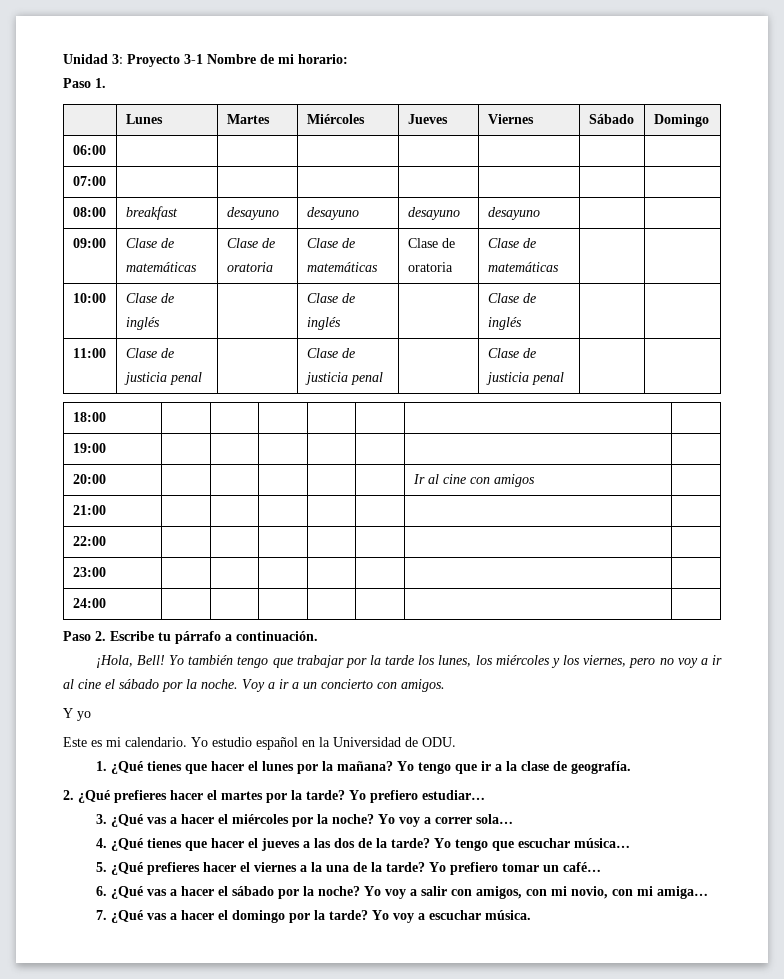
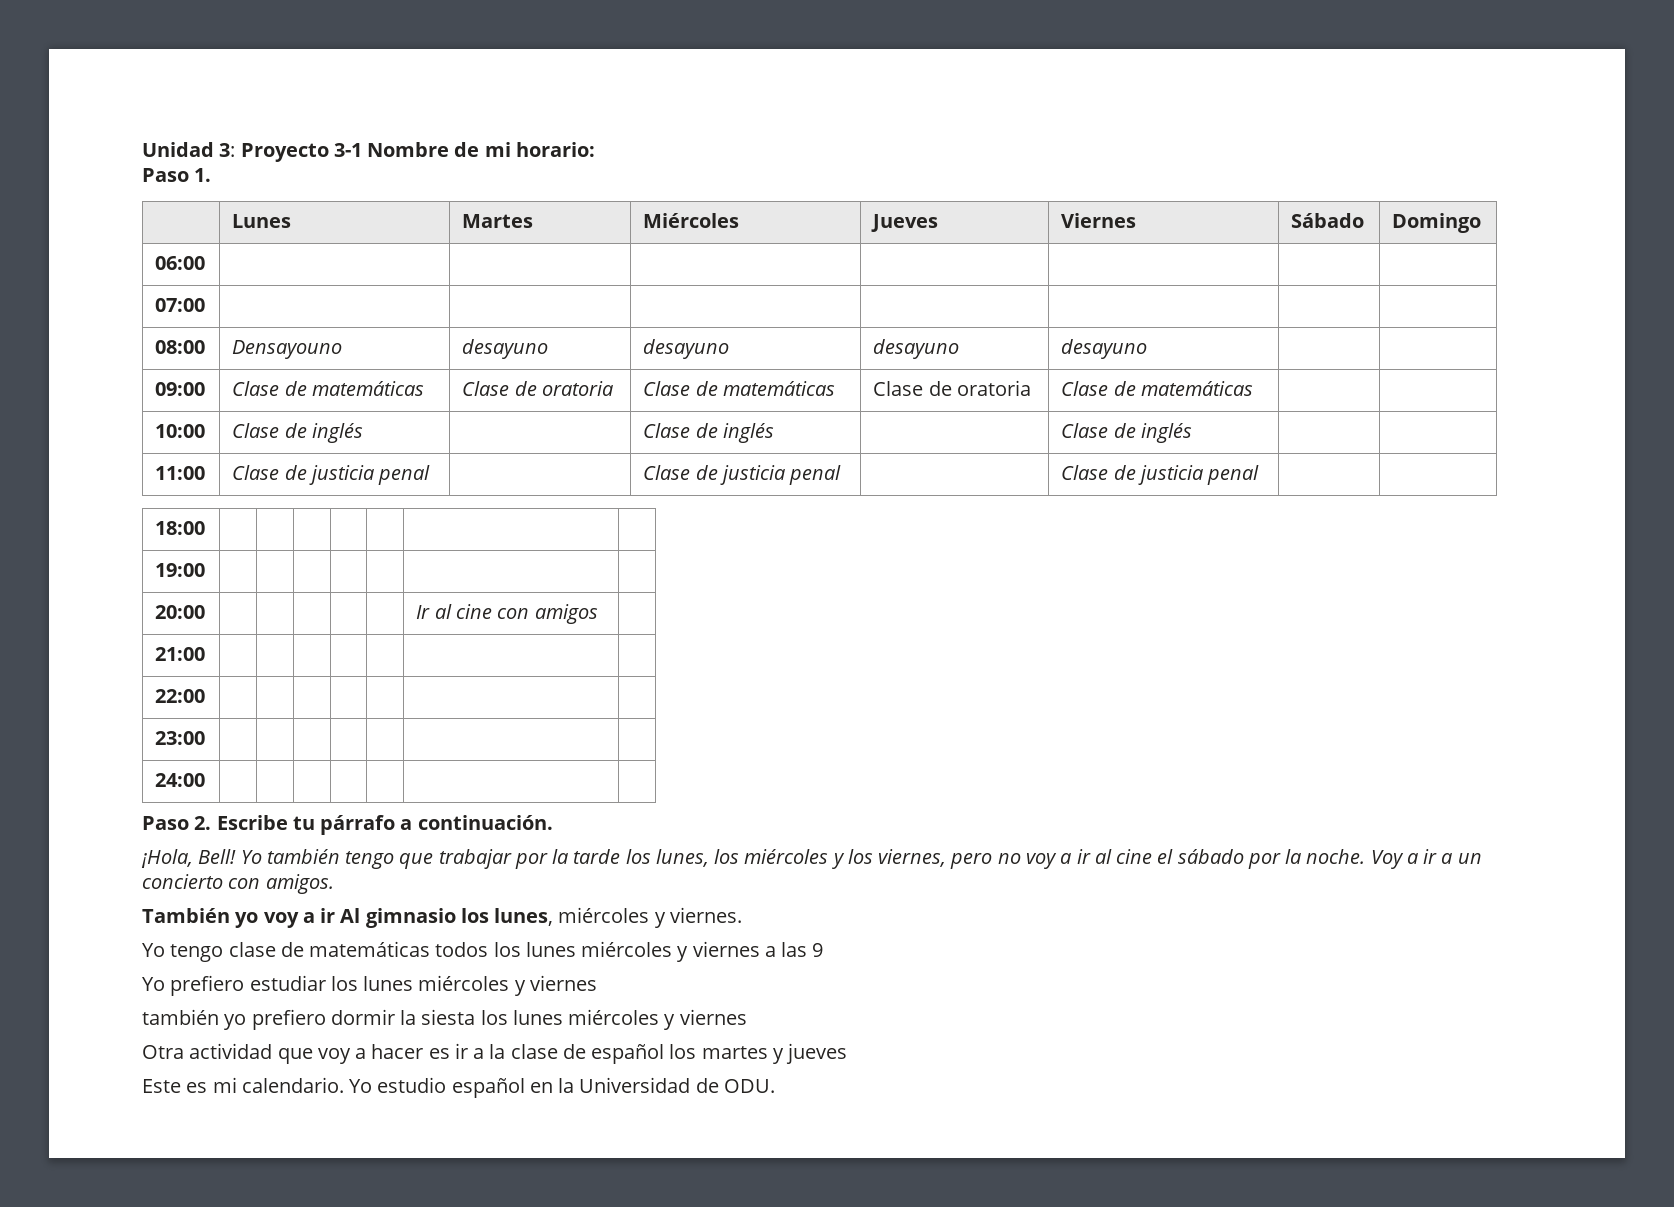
[125,206,178,220] breakfast -> [232,340,343,359] Densayouno
[63,708,91,721] Y yo -> [142,907,742,928] [142,941,824,962] [142,975,597,996] [142,1009,747,1030] [142,1043,848,1064] También yo voy a ir Al gimnasio los lunes, miércoles y viernes. // Yo tengo clase de matemáticas todos los lunes miércoles y viernes a las 9 // Yo prefiero estudiar los lunes miércoles y viernes // también yo prefiero dormir la siesta los lunes miércoles y viernes // Otra actividad que voy a hacer es ir a la clase de español los martes y jueves
[95,761,631,774] [63,790,485,803] [95,814,513,827] [95,838,630,851] [95,862,601,875] [95,886,708,899] [95,910,531,923] // 1. ¿Qué tienes que hacer el lunes por la mañana? Yo tengo que ir a la clase de geografía. // 2. ¿Qué prefieres hacer el martes por la tarde? Yo prefiero estudiar… // 3. ¿Qué vas a hacer el miércoles por la noche? Yo voy a correr sola… // 4. ¿Qué tienes que hacer el jueves a las dos de la tarde? Yo tengo que escuchar música… // 5. ¿Qué prefieres hacer el viernes a la una de la tarde? Yo prefiero tomar un café… // 6. ¿Qué vas a hacer el sábado por la noche? Yo voy a salir con amigos, con mi novio, con mi amiga… // 7. ¿Qué vas a hacer el domingo por la tarde? Yo voy a escuchar música. -> (775, 1086) none

